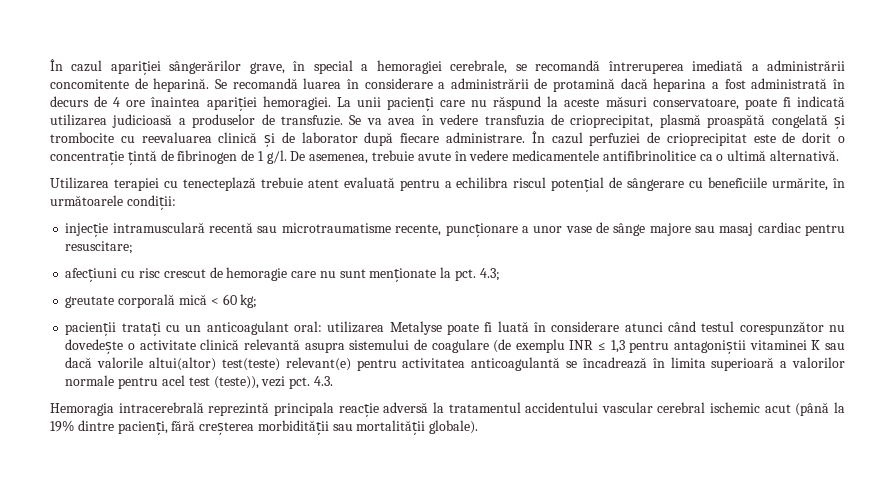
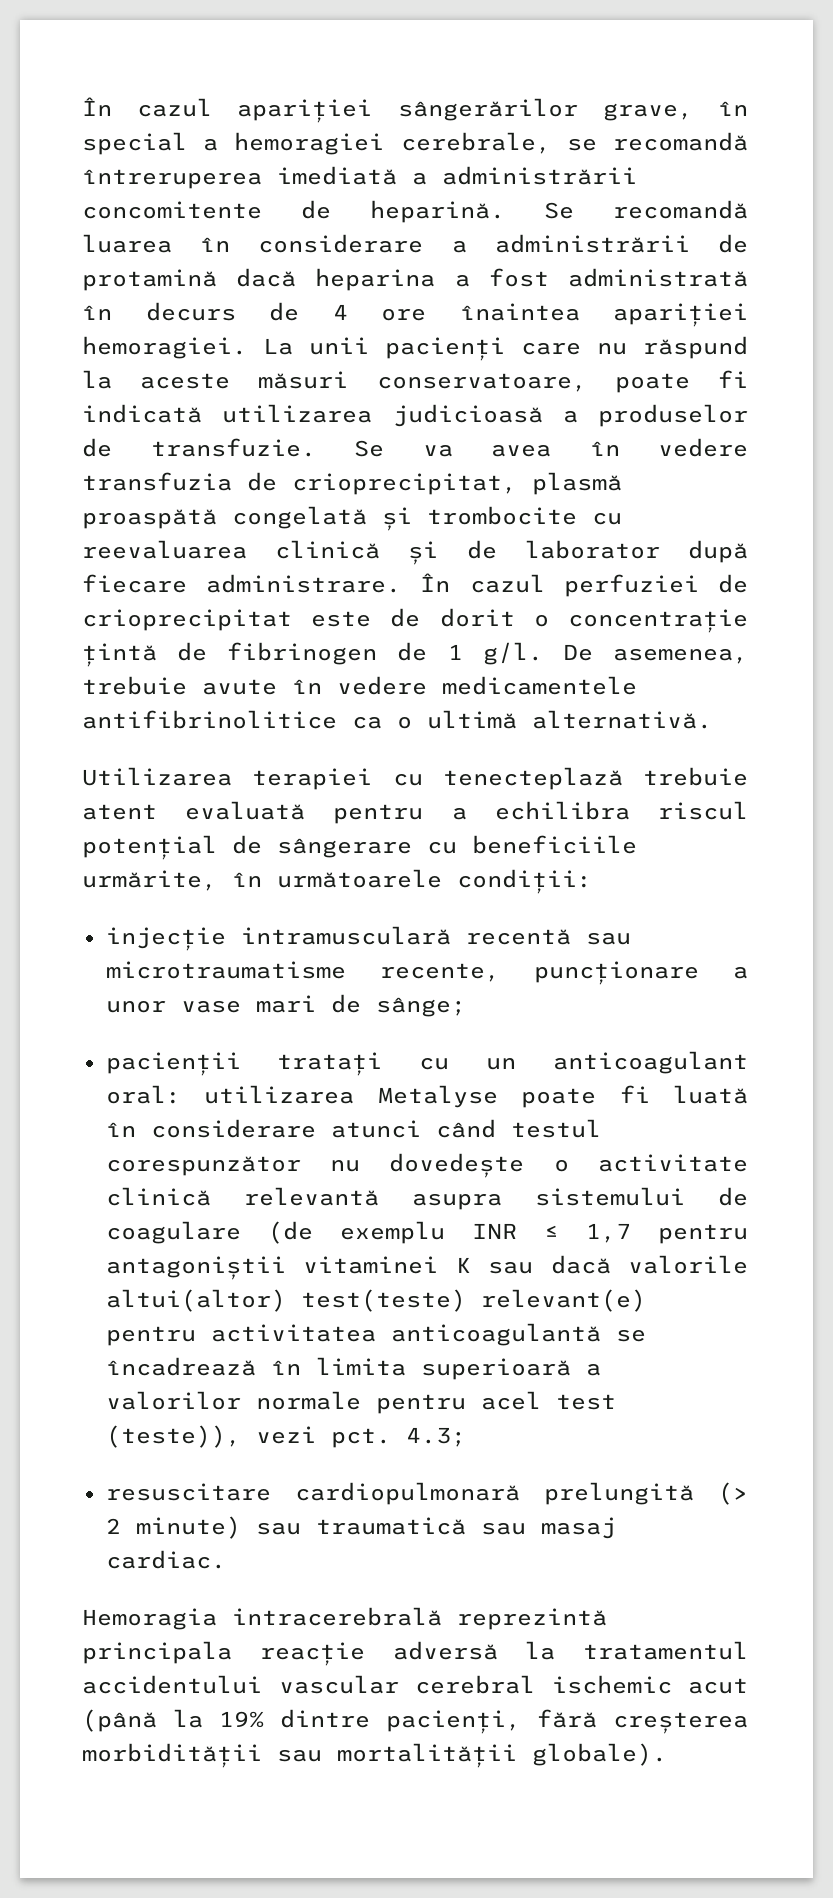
[595,222,846,236] [65,241,134,254] [65,267,500,282] [65,294,258,308] de sânge majore sau masaj cardiac pentru resuscitare; // afecțiuni cu risc crescut de hemoragie care nu sunt menționate la pct. 4.3; // greutate corporală mică < 60 kg; -> [255,994,466,1017] mari de sânge;
[610,340,625,353] 1,3 -> [585,1223,631,1243] 1,7
[313,376,333,386] 4.3. -> [405,1427,466,1447] [105,1482,748,1505] [105,1516,616,1539] [105,1550,226,1569] 4.3; // resuscitare cardiopulmonară prelungită (> 2 minute) sau traumatică sau masaj cardiac.

